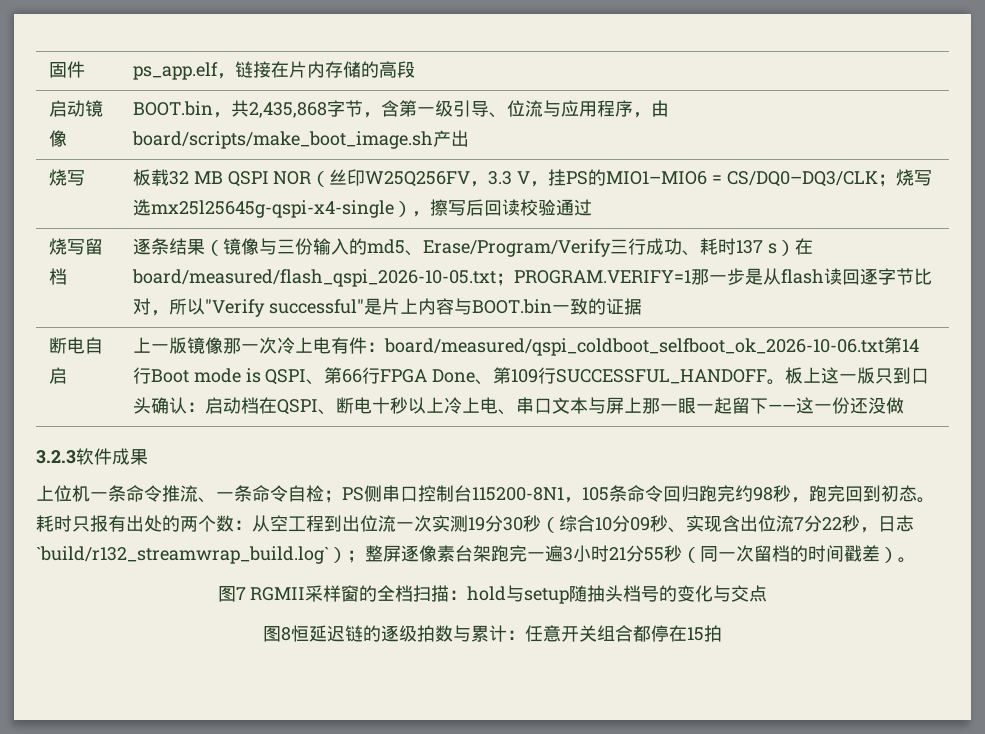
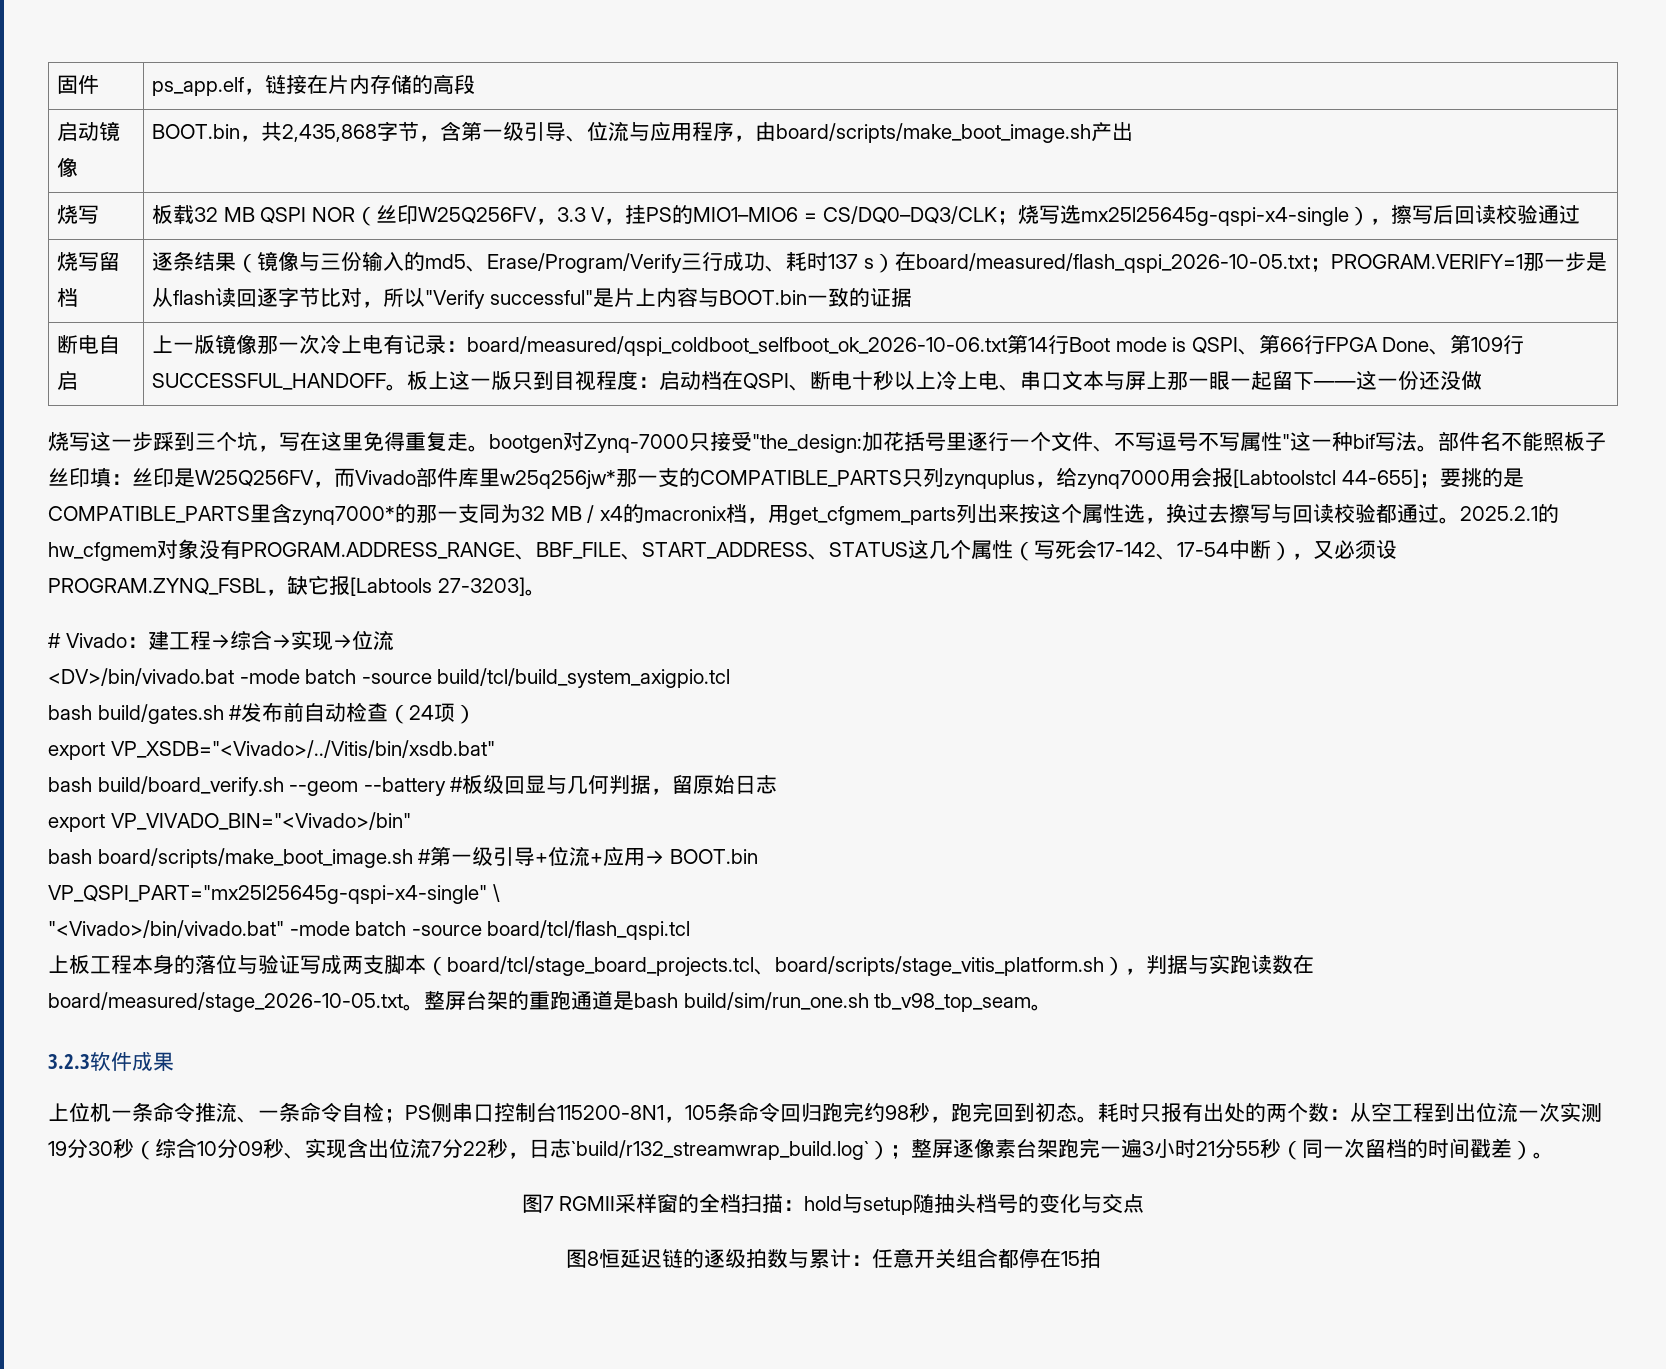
[348,337,367,354] 件 -> [404,335,447,354] 记录
[911,368,930,384] [132,397,187,414] 口头确认 -> [554,370,639,391] 目视程度
(904, 405) none -> [48,431,1606,453] [48,467,1524,489] [48,503,1559,525] [48,539,1397,561] [48,575,546,596] [48,630,394,651] [48,668,731,688] [48,702,477,724] [48,740,495,760] [48,774,778,796] [48,812,411,832] [48,846,758,868] [48,884,500,904] [48,920,691,940] [48,954,1314,976] [48,990,1053,1012] // 烧写这一步踩到三个坑，写在这里免得重复走。bootgen对Zynq-7000只接受"the_design:加花括号里逐行一个文件、不写逗号不写属性"这一种bif写法。部件名不能照板子丝印填：丝印是W25Q256FV，而Vivado部件库里w25q256jw*那一支的COMPATIBLE_PARTS只列zynquplus，给zynq7000用会报[Labtoolstcl 44-655]；要挑的是COMPATIBLE_PARTS里含zynq7000*的那一支同为32 MB / x4的macronix档，用get_cfgmem_parts列出来按这个属性选，换过去擦写与回读校验都通过。2025.2.1的hw_cfgmem对象没有PROGRAM.ADDRESS_RANGE、BBF_FILE、START_ADDRESS、STATUS这几个属性（写死会17-142、17-54中断），又必须设PROGRAM.ZYNQ_FSBL，缺它报[Labtools 27-3203]。 // # Vivado：建工程→综合→实现→位流 // <DV>/bin/vivado.bat -mode batch -source build/tcl/build_system_axigpio.tcl // bash build/gates.sh #发布前自动检查（24项） // export VP_XSDB="<Vivado>/../Vitis/bin/xsdb.bat" // bash build/board_verify.sh --geom --battery #板级回显与几何判据，留原始日志 // export VP_VIVADO_BIN="<Vivado>/bin" // bash board/scripts/make_boot_image.sh #第一级引导+位流+应用→ BOOT.bin // VP_QSPI_PART="mx25l25645g-qspi-x4-single" \ // "<Vivado>/bin/vivado.bat" -mode batch -source board/tcl/flash_qspi.tcl // 上板工程本身的落位与验证写成两支脚本（board/tcl/stage_board_projects.tcl、board/scripts/stage_vitis_platform.sh），判据与实跑读数在board/measured/stage_2026-10-05.txt。整屏台架的重跑通道是bash build/sim/run_one.sh tb_v98_top_seam。

